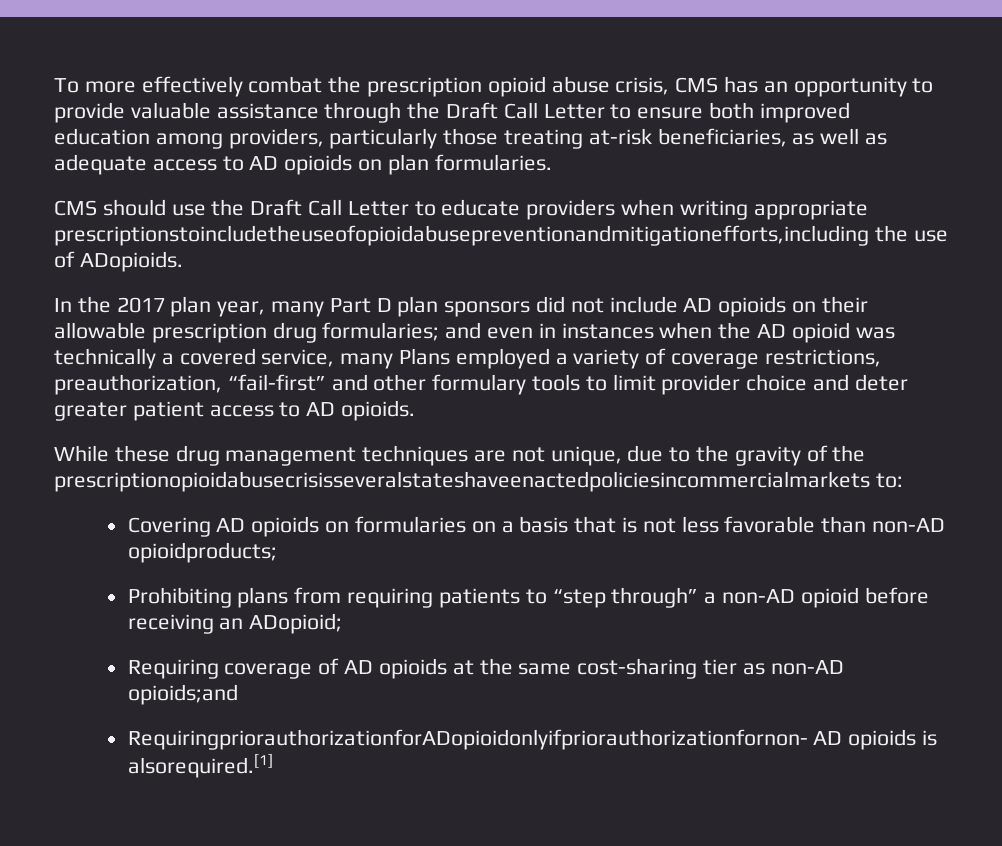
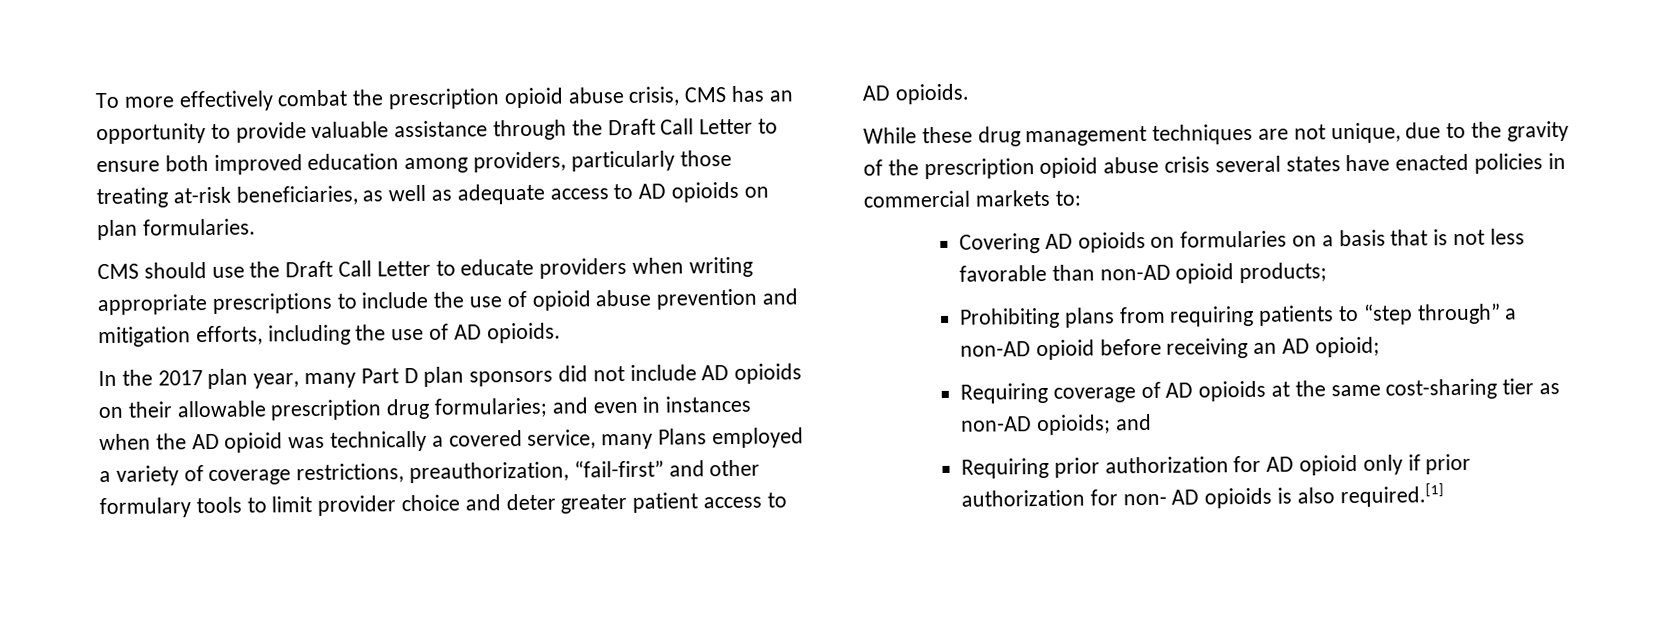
[54,225,948,246] [54,251,183,272] prescriptionstoincludetheuseofopioidabusepreventionandmitigationefforts,including the use of ADopioids. -> [211,288,799,314] [98,322,561,348] prescriptions to include the use of opioid abuse prevention and mitigation efforts, including the use of AD opioids.
[54,471,870,492] prescriptionopioidabusecrisisseveralstateshaveenactedpoliciesincommercialmarkets -> [923,152,1566,180] [863,189,1050,208] prescription opioid abuse crisis several states have enacted policies in commercial markets
[127,542,277,563] opioidproducts; -> [1175,262,1328,284] opioid products;
[249,613,343,634] ADopioid; -> [1281,336,1380,358] AD opioid;
[127,684,238,705] [127,729,808,750] opioids;and // RequiringpriorauthorizationforADopioidonlyifpriorauthorizationfornon- -> [1035,413,1152,436] [960,453,1472,479] [960,489,1167,507] opioids; and // Requiring prior authorization for AD opioid only if prior authorization for non-
[127,753,273,778] alsorequired.[1] -> [1296,483,1444,508] also required.[1]

